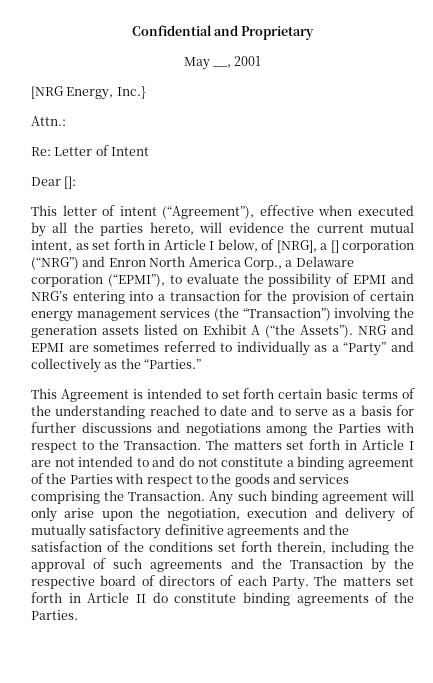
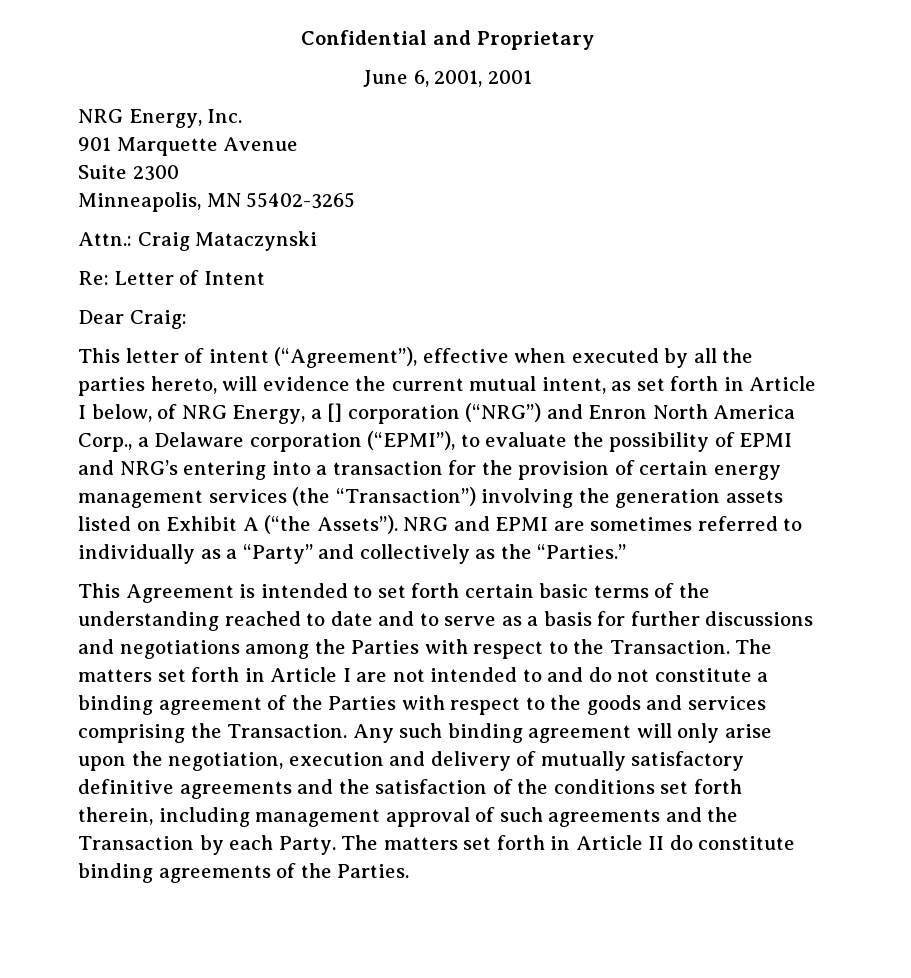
[183,56,262,70] [31,86,146,100] May __, 2001 // [NRG Energy, Inc.} -> [363,70,532,87] [78,109,243,128] [78,137,299,156] [78,165,179,181] [78,192,356,212] June 6, 2001, 2001 // NRG Energy, Inc. // 901 Marquette Avenue // Suite 2300 // Minneapolis, MN 55402-3265
(66, 121) none -> [137,231,318,251] Craig Mataczynski
[64,176,77,189] []: -> [129,310,187,329] Craig:
[276,240,317,253] [NRG], -> [181,405,306,424] NRG Energy,
[394,541,414,552] the -> [255,809,381,827] management
[394,558,414,569] [31,575,234,589] the respective board of directors of -> (224, 845) none

